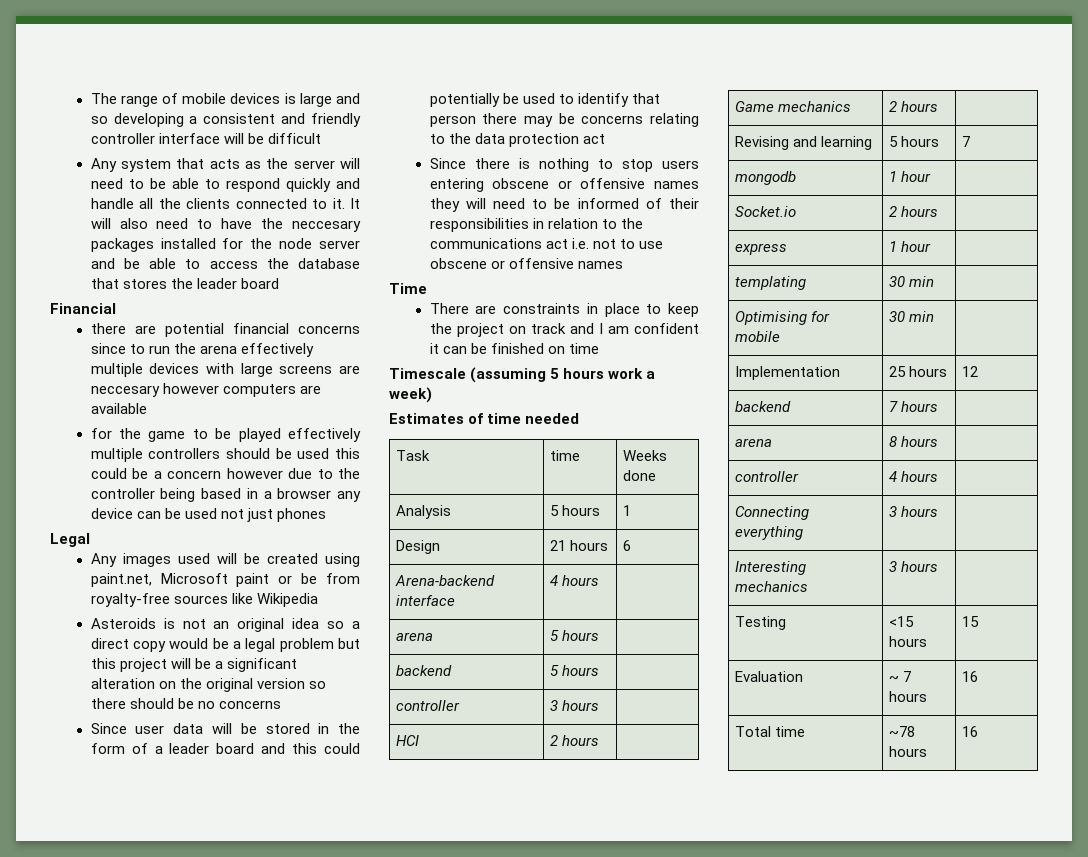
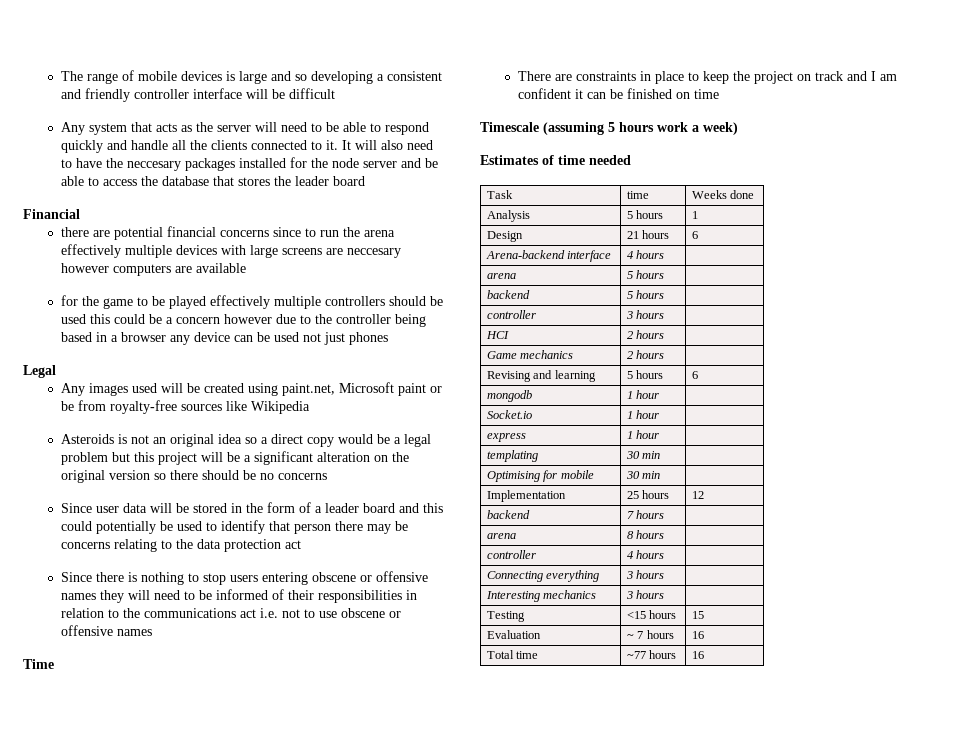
[961,136,970,147] 7 -> [691,371,698,379] 6
[888,206,938,217] 2 hours -> [626,410,660,419] 1 hour
[888,726,915,737] ~78 -> [626,651,646,659] ~77

